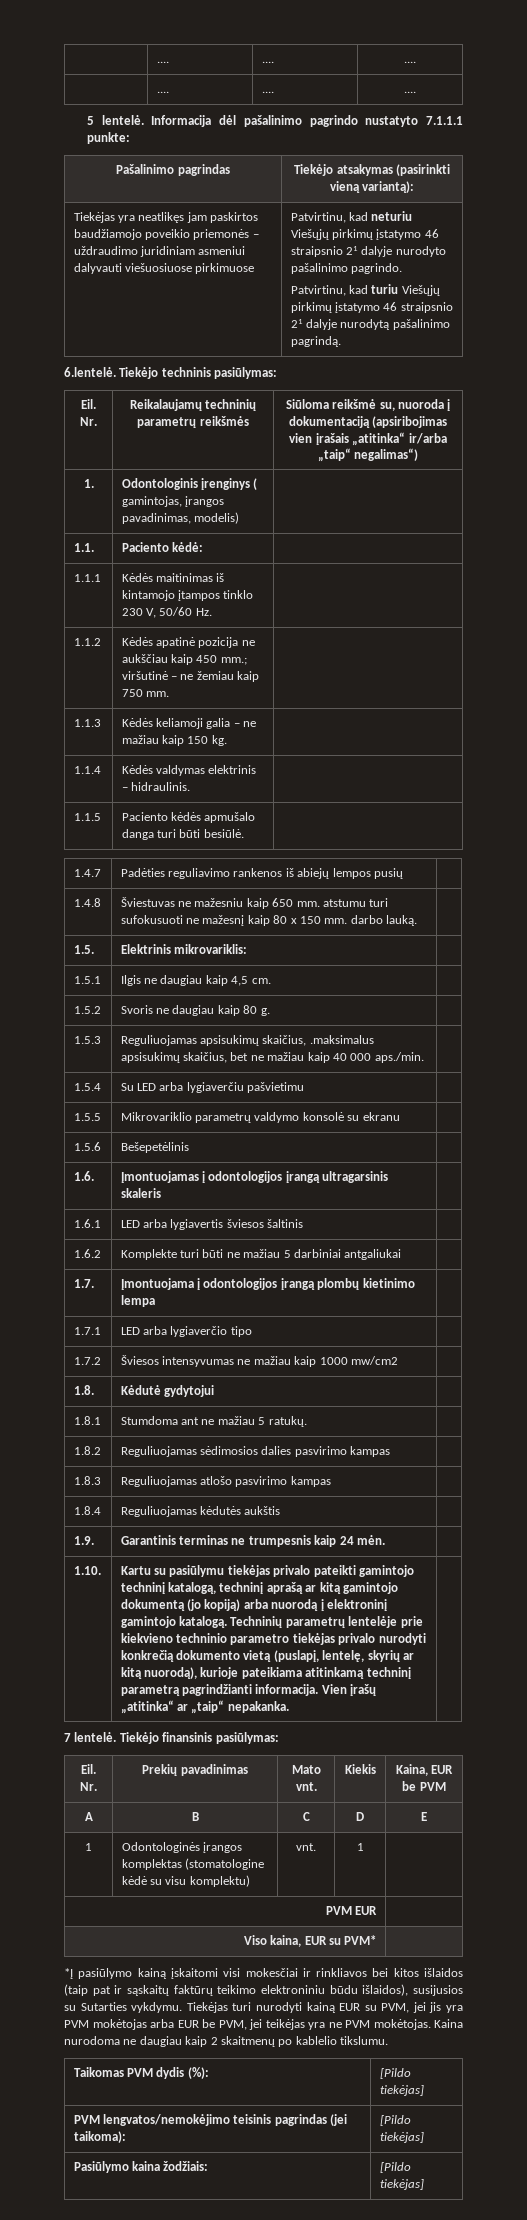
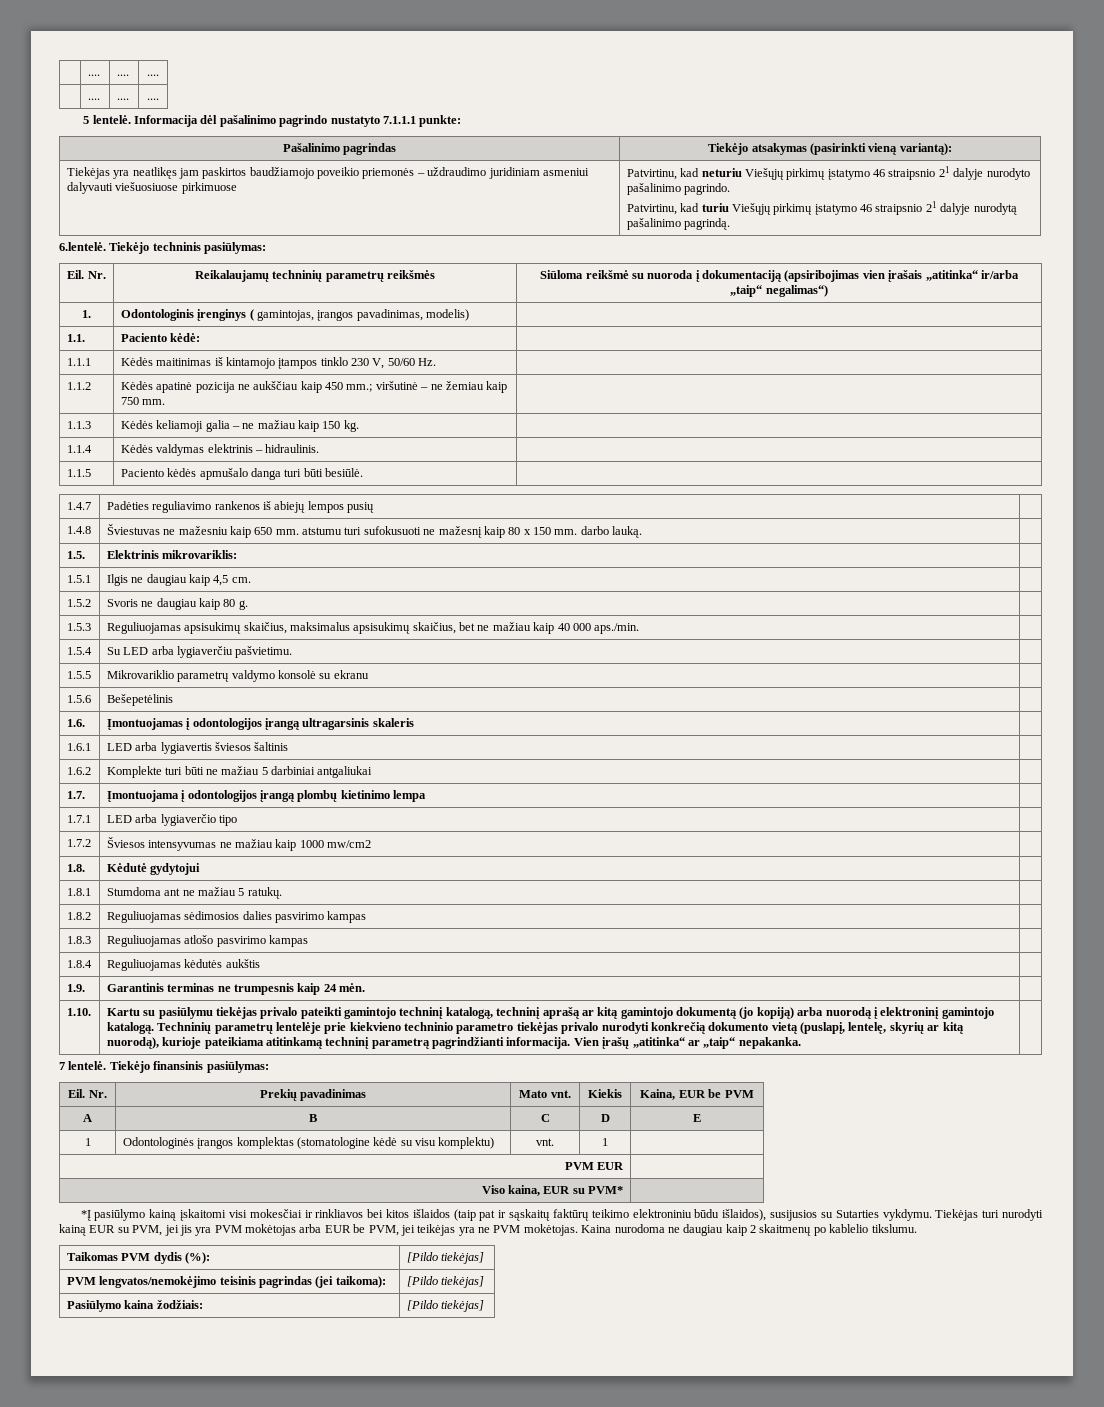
[379,402,395,411] su, -> [631,273,644,279] su
[309,1035,374,1044] .maksimalus -> [289,622,350,631] maksimalus
[247,1082,305,1093] pašvietimu -> [235,646,293,658] pašvietimu.

